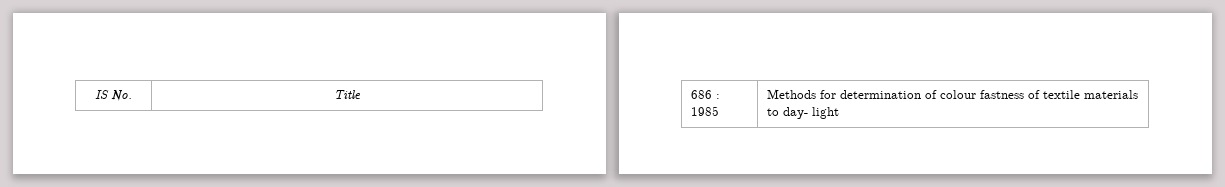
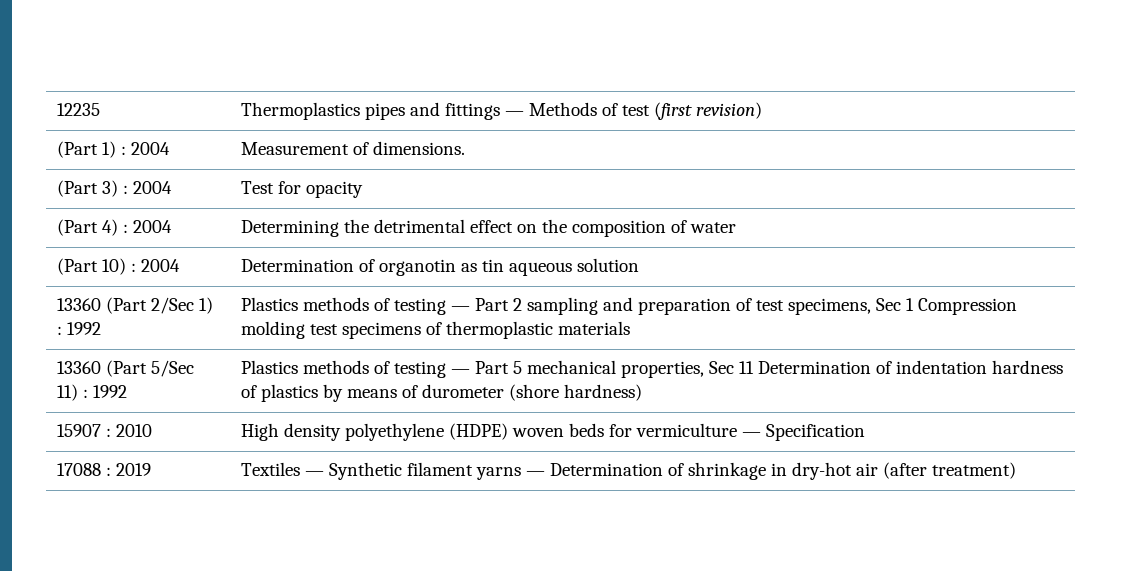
[95,90,132,102] [334,90,361,99] [690,90,720,99] [690,106,719,116] [766,89,1138,99] [766,107,839,119] IS No. | Title // 686 : 1985 | Methods for determination of colour fastness of textile materials to day- light -> [57,103,101,116] [241,102,763,120] [57,141,171,158] [241,141,466,155] [57,180,173,197] [241,181,364,198] [57,219,173,236] [241,219,737,237] [57,258,181,275] [241,258,640,276] [57,297,214,314] [57,322,102,335] [241,297,1018,315] [241,321,631,339] [57,360,195,377] [57,384,128,401] [241,360,1064,378] [241,384,643,402] [57,424,153,437] [241,423,866,441] [57,463,152,476] [241,462,1017,480] 12235 | Thermoplastics pipes and fittings — Methods of test (first revision) // (Part 1) : 2004 | Measurement of dimensions. // (Part 3) : 2004 | Test for opacity // (Part 4) : 2004 | Determining the detrimental effect on the composition of water // (Part 10) : 2004 | Determination of organotin as tin aqueous solution // 13360 (Part 2/Sec 1) : 1992 | Plastics methods of testing — Part 2 sampling and preparation of test specimens, Sec 1 Compression molding test specimens of thermoplastic materials // 13360 (Part 5/Sec 11) : 1992 | Plastics methods of testing — Part 5 mechanical properties, Sec 11 Determination of indentation hardness of plastics by means of durometer (shore hardness) // 15907 : 2010 | High density polyethylene (HDPE) woven beds for vermiculture — Specification // 17088 : 2019 | Textiles — Synthetic filament yarns — Determination of shrinkage in dry-hot air (after treatment)

